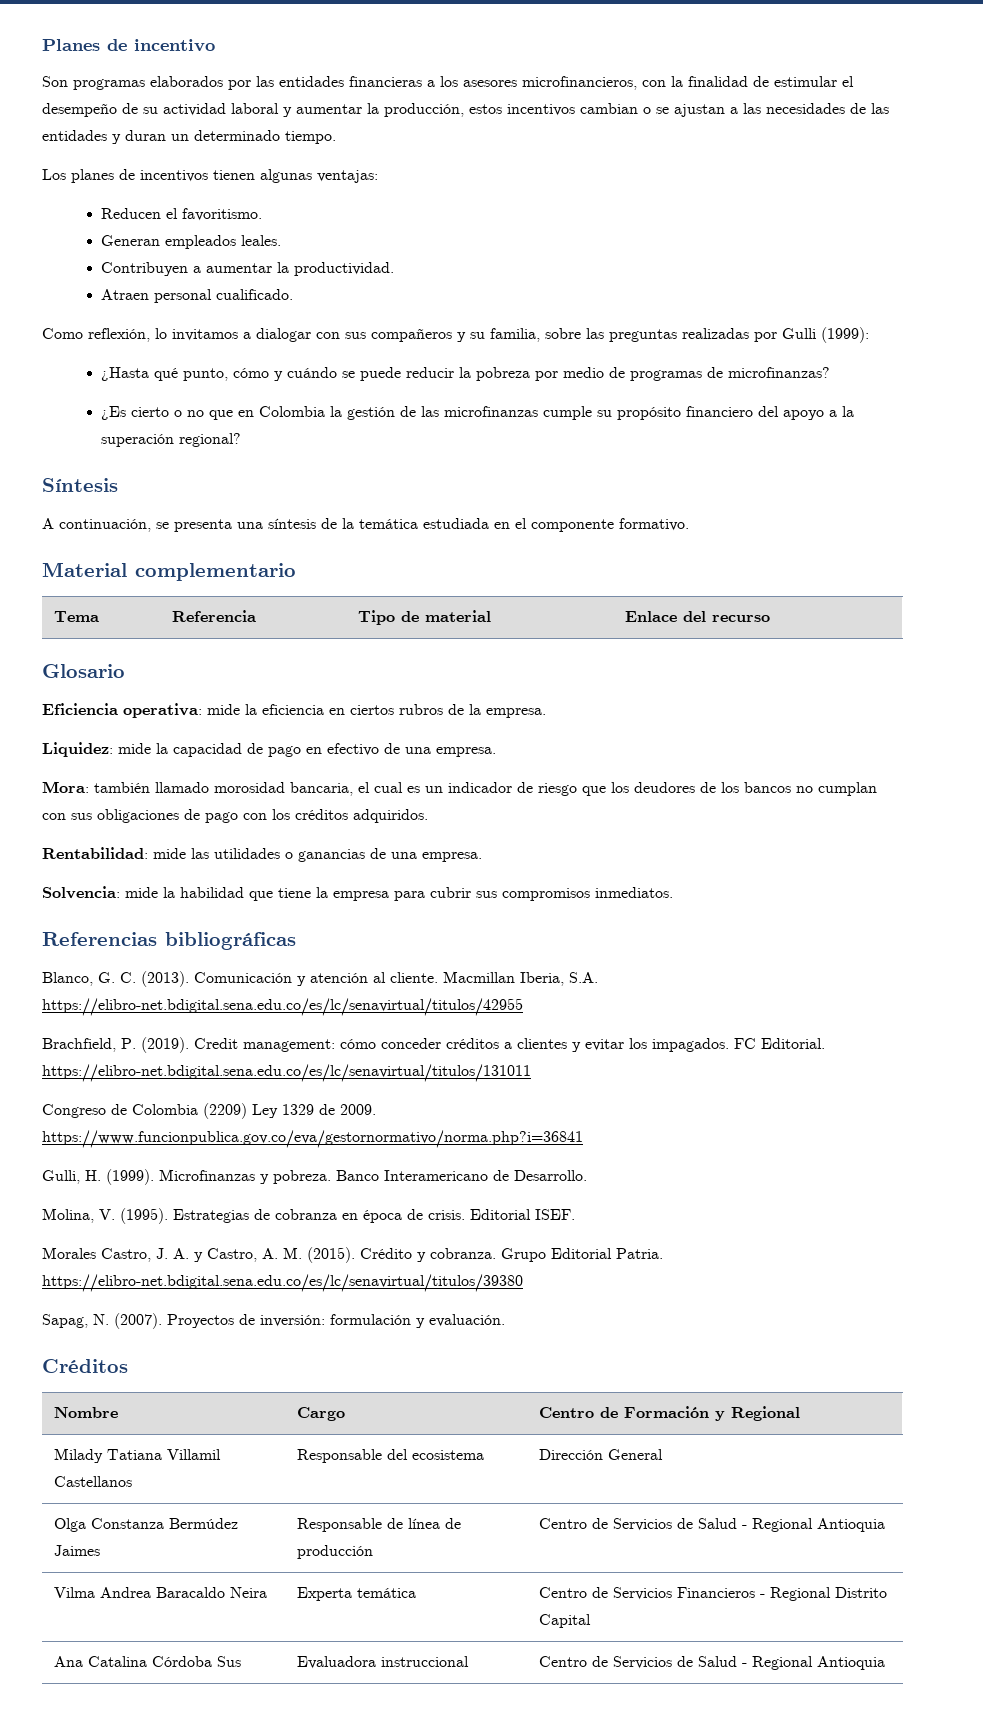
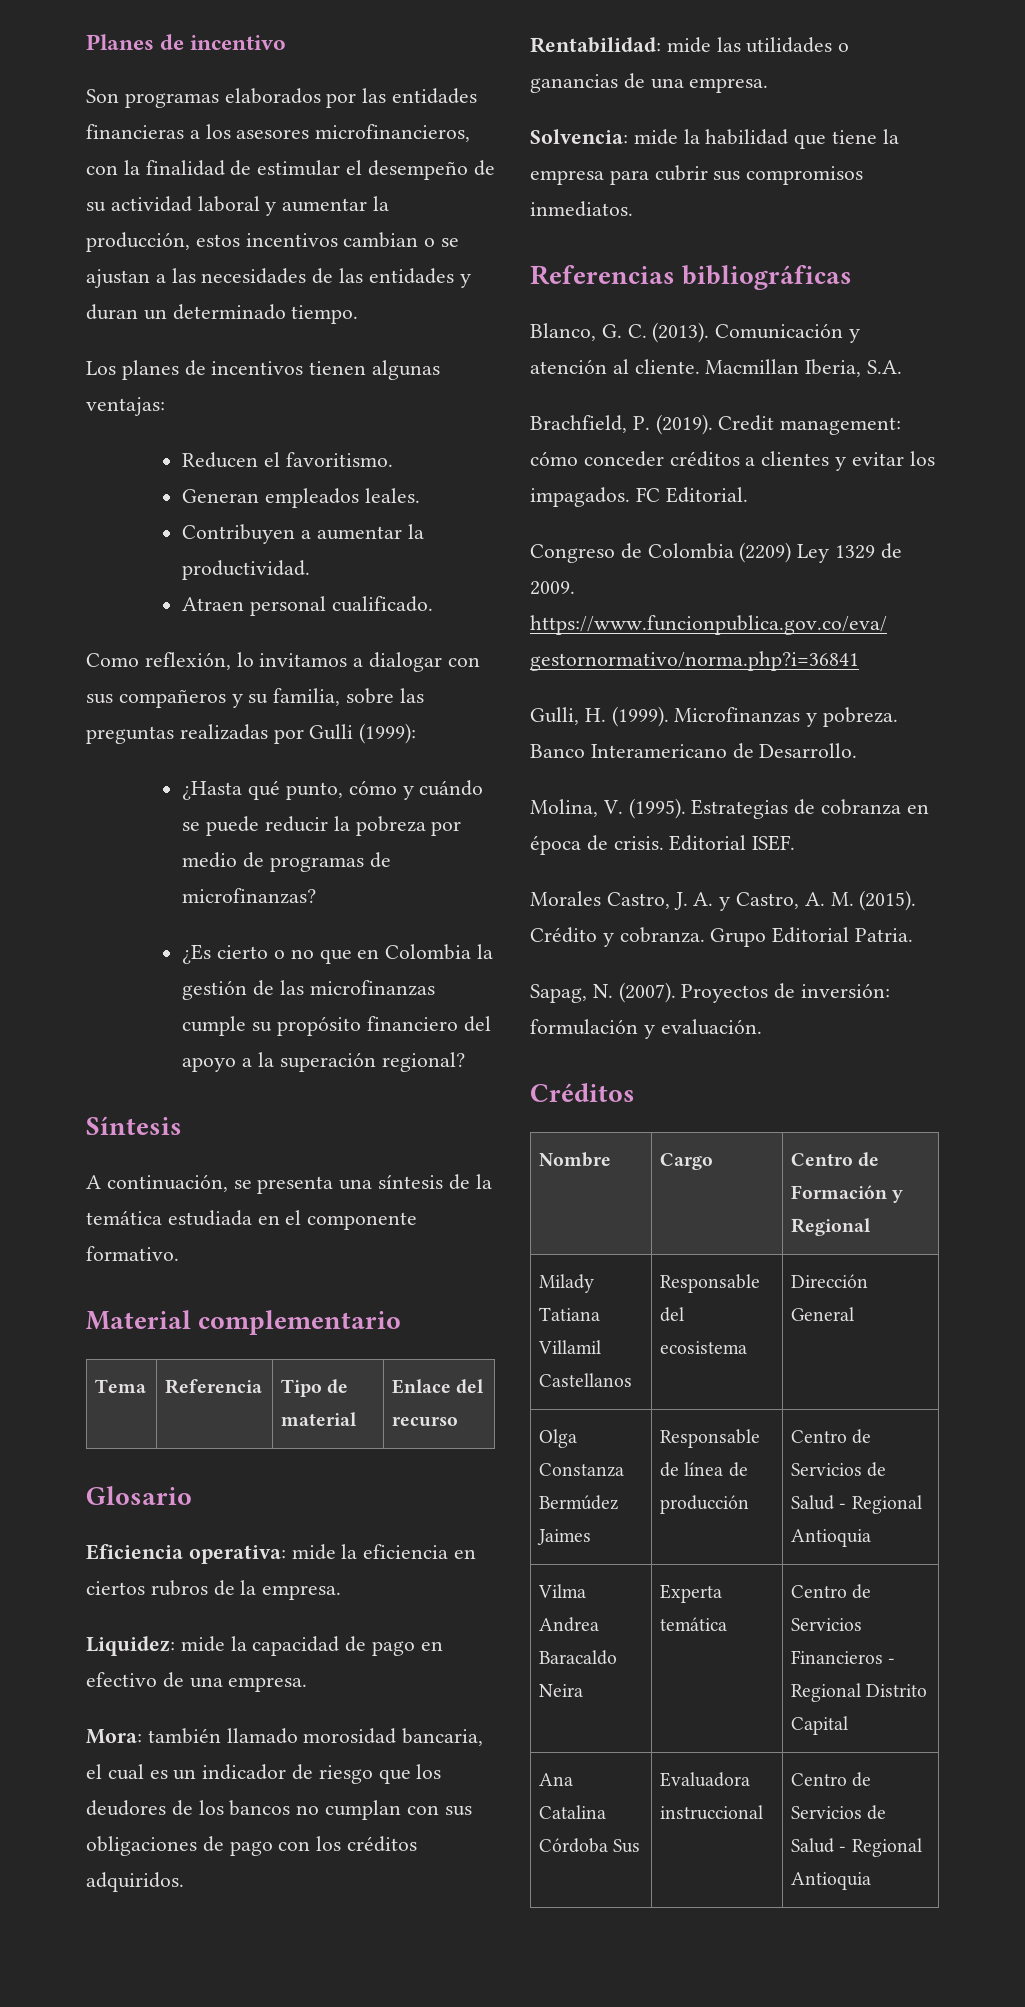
[42,998,523,1016] https://elibro-net.bdigital.sena.edu.co/es/lc/senavirtual/titulos/42955 -> (903, 367) none
[42,1064,531,1082] https://elibro-net.bdigital.sena.edu.co/es/lc/senavirtual/titulos/131011 -> (748, 495) none
[42,1274,523,1292] https://elibro-net.bdigital.sena.edu.co/es/lc/senavirtual/titulos/39380 -> (914, 935) none

